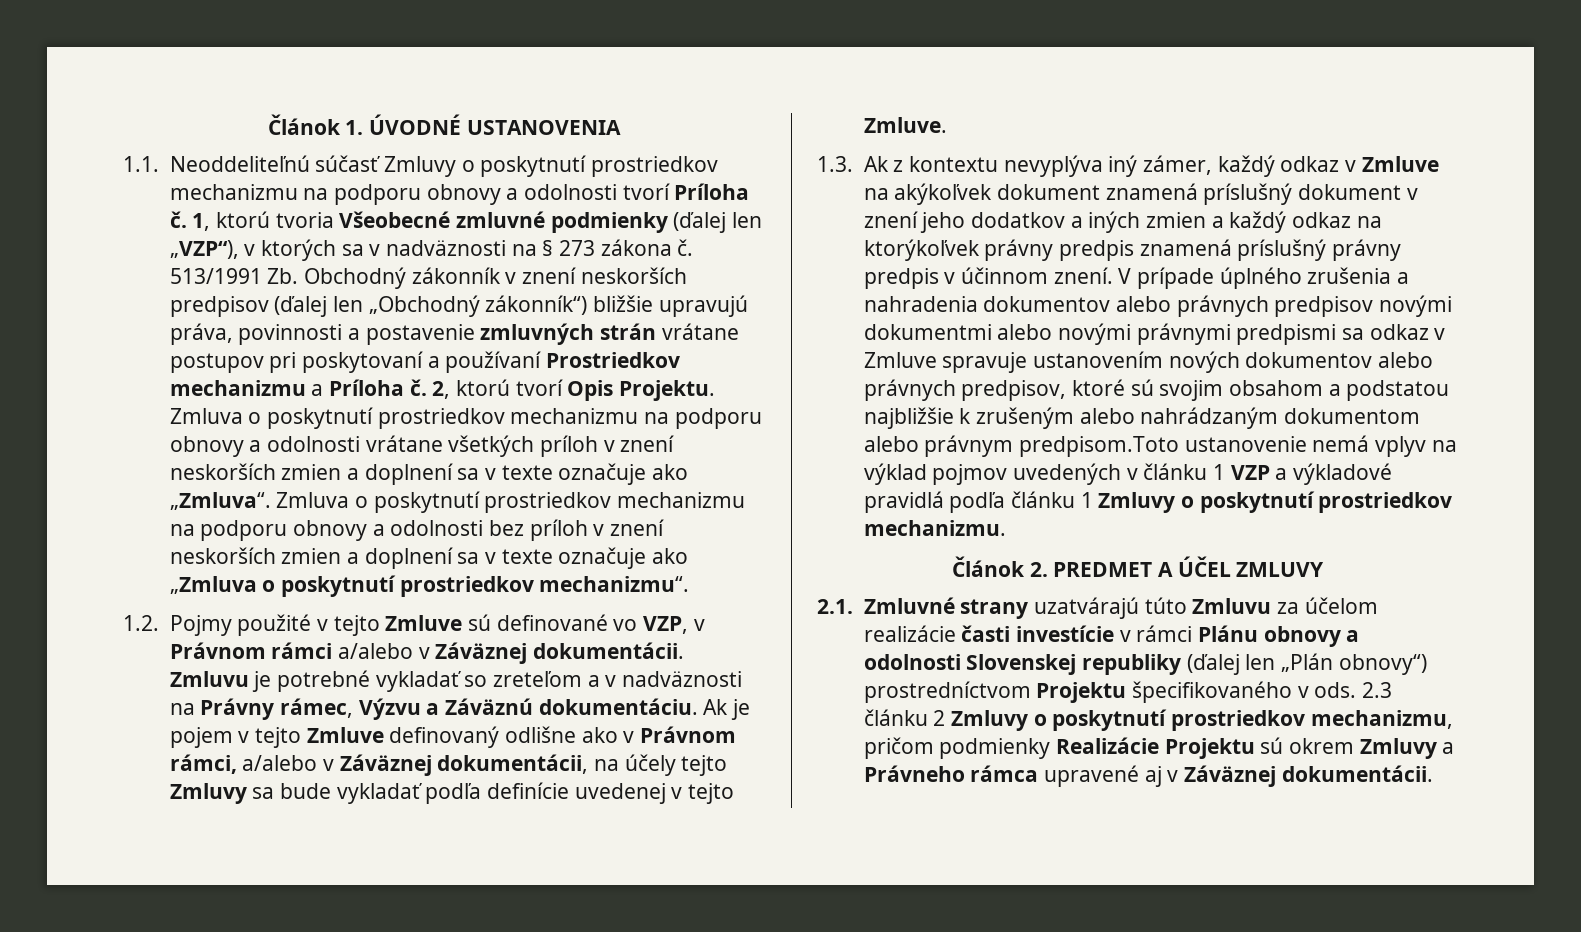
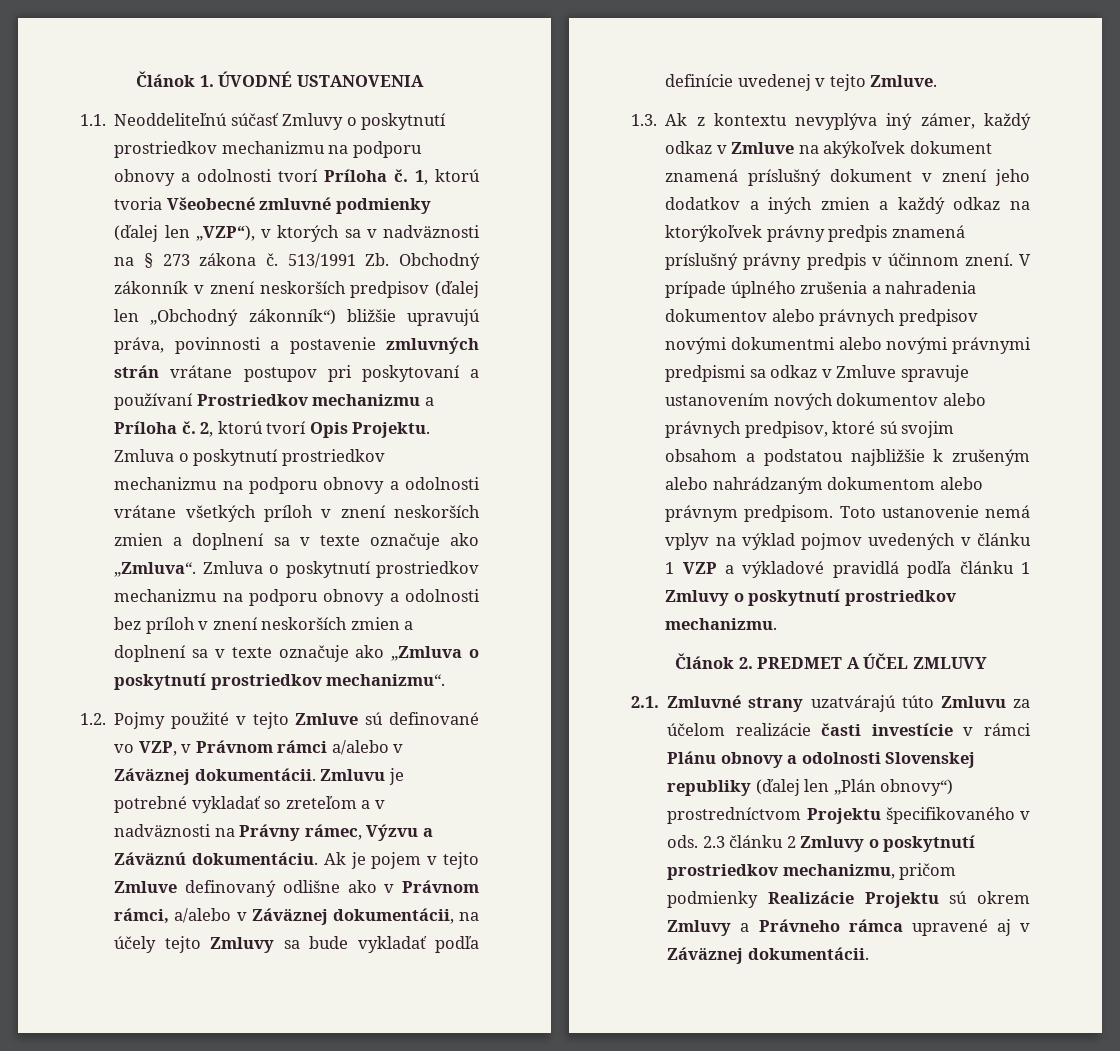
[1018,436,1179,457] predpisom.Toto -> [744,505,876,522] predpisom. Toto

